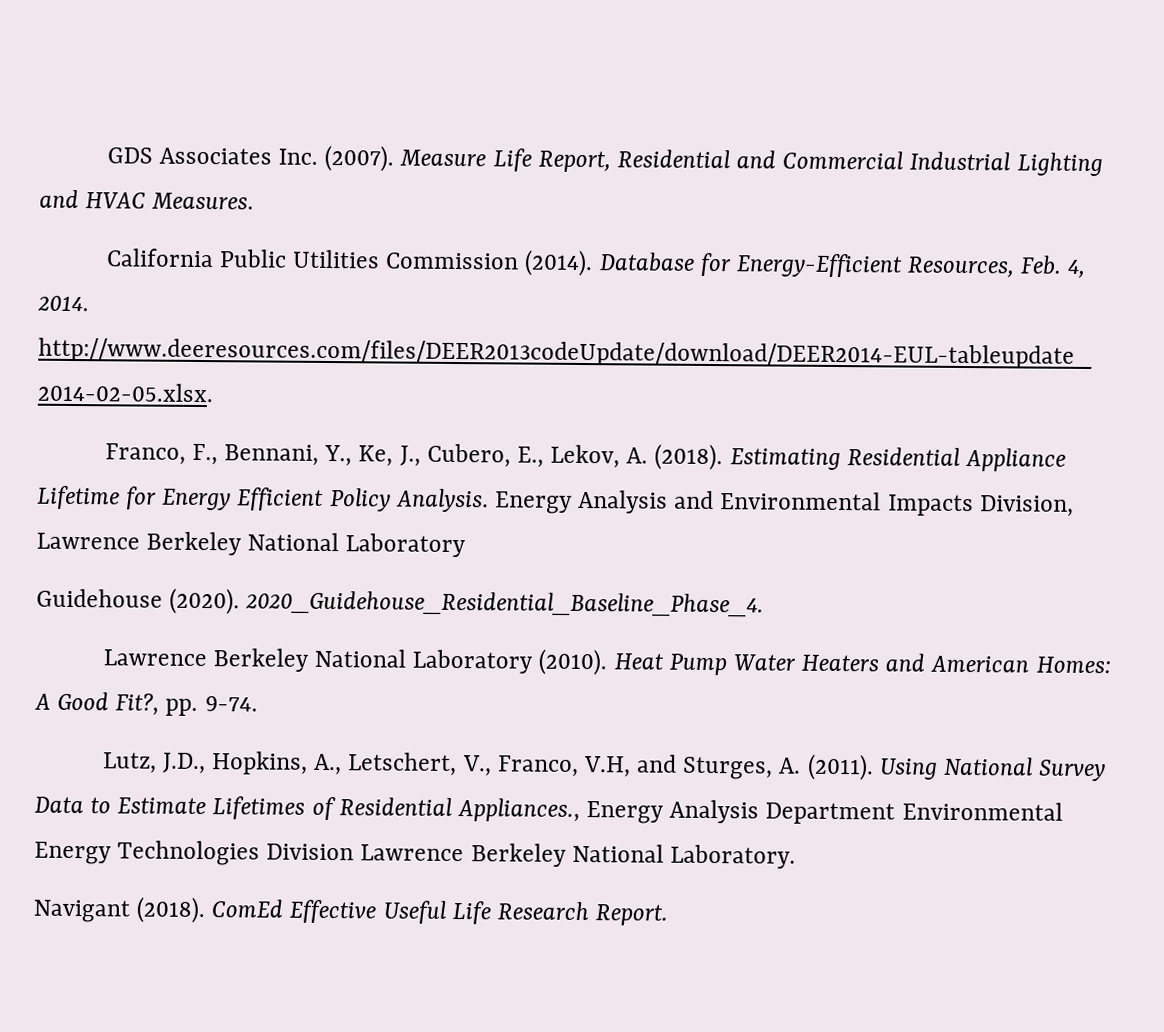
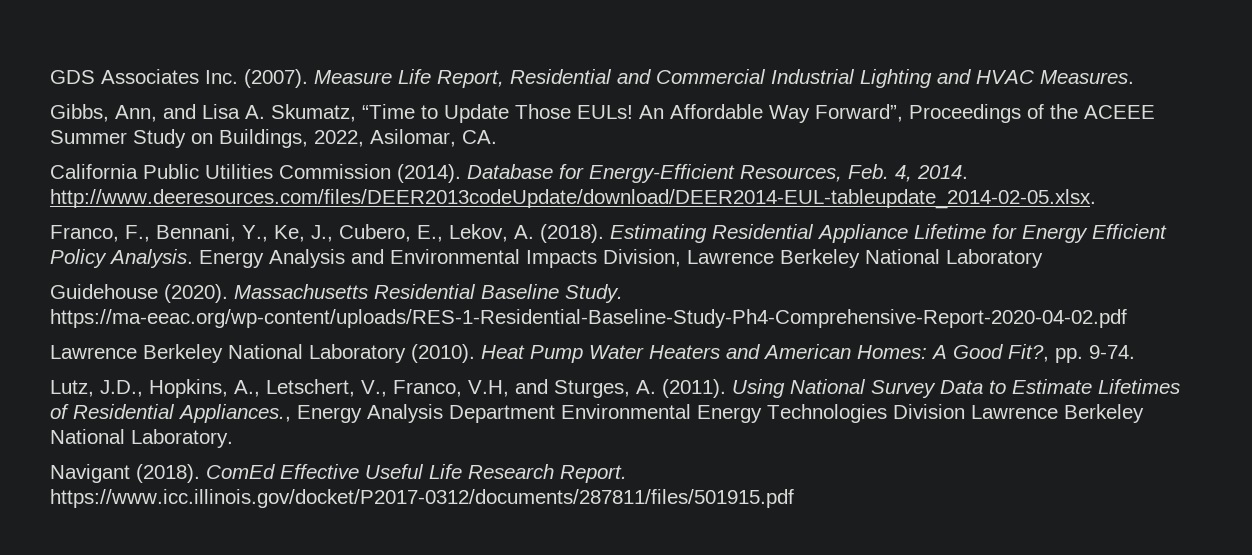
(255, 201) none -> [50,104,1155,123] [50,129,497,148] // Gibbs, Ann, and Lisa A. Skumatz, “Time to Update Those EULs! An Affordable Way Forward”, Proceedings of the ACEEE Summer Study on Buildings, 2022, Asilomar, CA.
[245,590,765,618] 2020_Guidehouse_Residential_Baseline_Phase_4. -> [234,284,623,303] [50,309,1127,328] Massachusetts Residential Baseline Study. https://ma-eeac.org/wp-content/uploads/RES-1-Residential-Baseline-Study-Ph4-Comprehensive-Report-2020-04-02.pdf
(669, 915) none -> [50,489,794,508] https://www.icc.illinois.gov/docket/P2017-0312/documents/287811/files/501915.pdf

